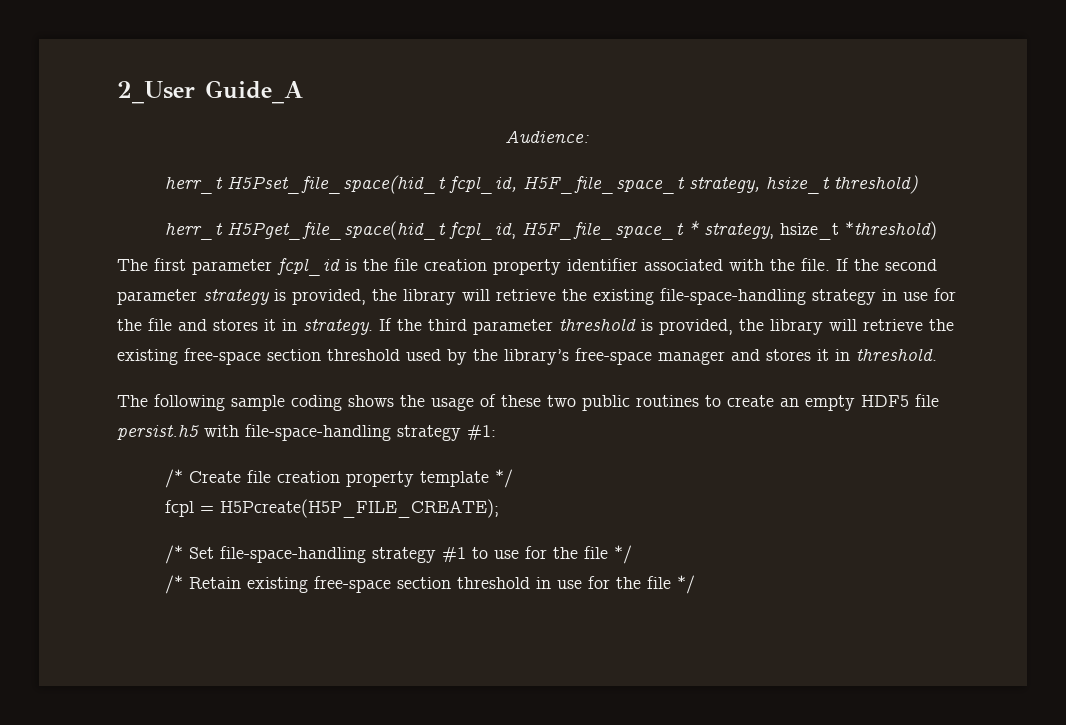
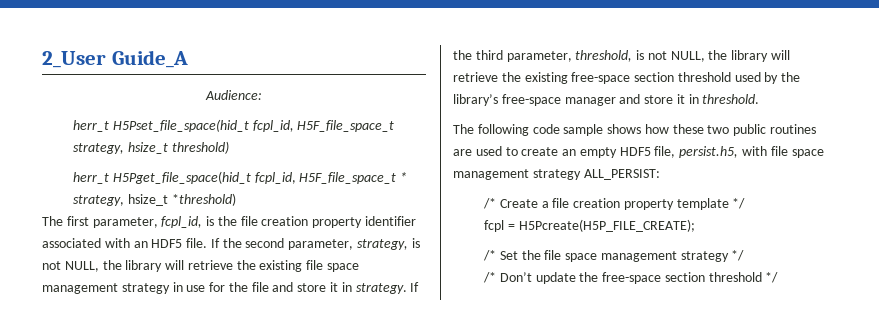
[192,258,340,276] parameter fcpl_id -> [92,216,203,228] parameter, fcpl_id,
[770,259,795,271] the -> [133,239,183,248] an HDF5
[117,288,806,305] parameter strategy is provided, the library will retrieve the existing file-space-handling -> [288,238,420,250] [42,260,360,272] [42,283,118,294] parameter, strategy, is not NULL, the library will retrieve the existing file space management
[213,319,258,331] stores -> [297,283,327,292] store
[473,318,733,335] parameter threshold is provided, -> [506,50,705,62] parameter, threshold, is not NULL,
[766,349,811,361] stores -> [644,95,674,104] store
[231,394,496,411] sample coding shows the usage of -> [532,124,669,136] code sample shows how
(699, 401) none -> [453,146,502,156] are used
[915,394,939,407] [117,424,496,441] file persist.h5 with file-space-handling strategy #1: -> [654,146,824,158] [453,169,660,180] file, persist.h5, with file space management strategy ALL_PERSIST:
(242, 477) none -> [541,201,549,208] a
[220,545,633,564] [165,575,672,594] file-space-handling strategy #1 to use for the file */ // /* Retain existing free-space section threshold in use for the file -> [521,250,745,262] [482,272,762,284] the file space management strategy */ // /* Don’t update the free-space section threshold

